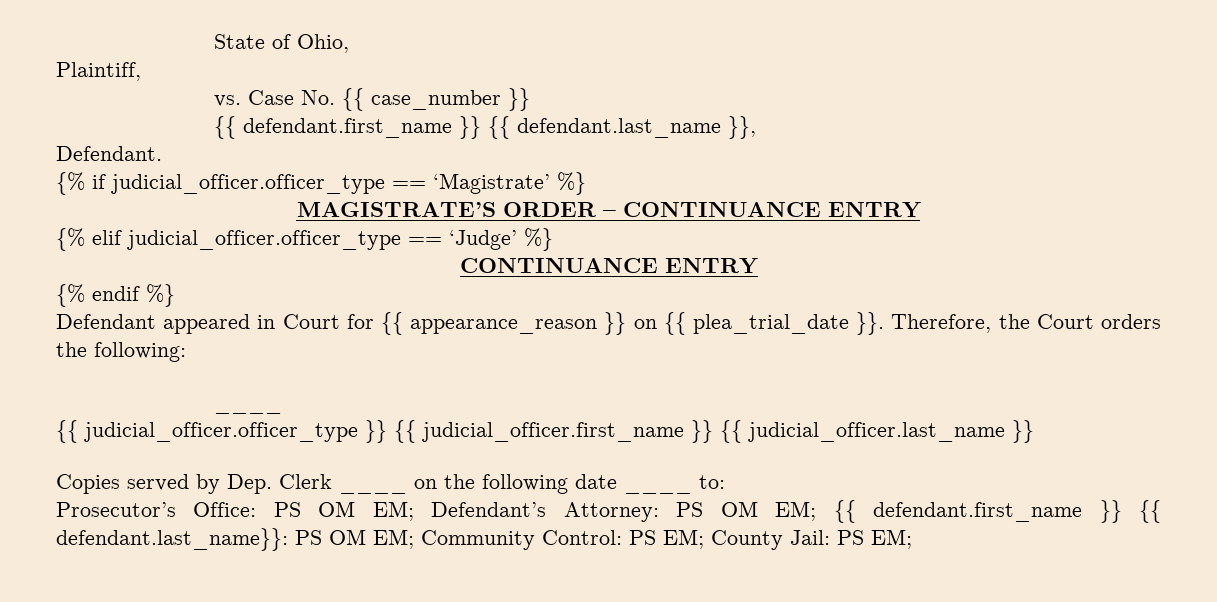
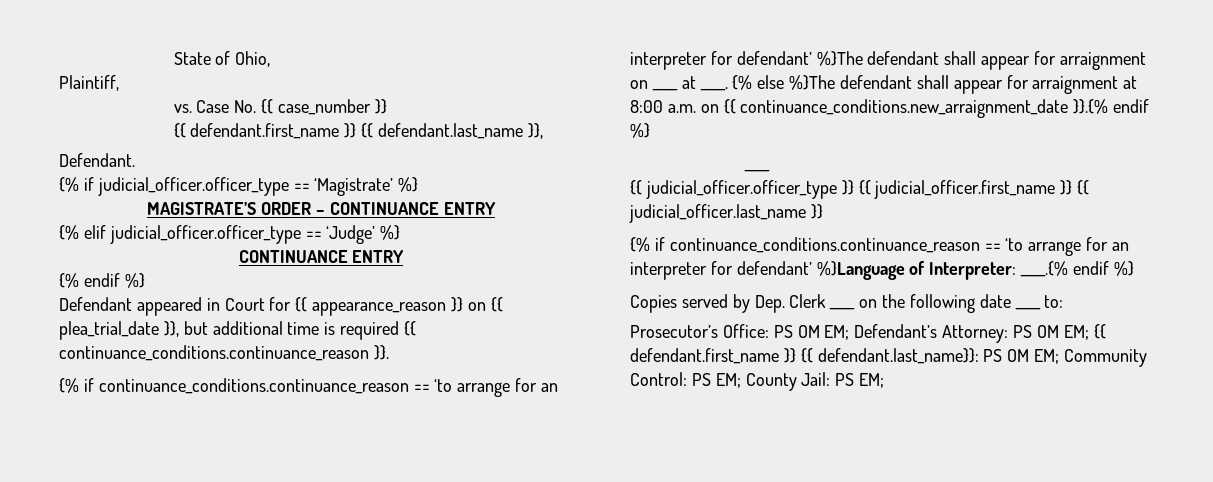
[856,312,1162,335] [56,342,186,362] }}. Therefore, the Court orders the following: -> [163,321,417,340] [59,345,389,361] [59,378,559,397] [630,51,1146,70] [630,80,648,89] [651,89,678,91] [681,75,1138,94] [630,99,1150,118] [630,123,650,138] }}, but additional time is required {{ continuance_conditions.continuance_reason }}. // {% if continuance_conditions.continuance_reason == ‘to arrange for an interpreter for defendant’ %}The defendant shall appear for arraignment on ____ at ____. {% else %}The defendant shall appear for arraignment at 8:00 a.m. on {{ continuance_conditions.new_arraignment_date }}.{% endif %}
(1034, 431) none -> [630,237,1130,256] [630,261,1134,280] // {% if continuance_conditions.continuance_reason == ‘to arrange for an interpreter for defendant’ %}Language of Interpreter: ____.{% endif %}

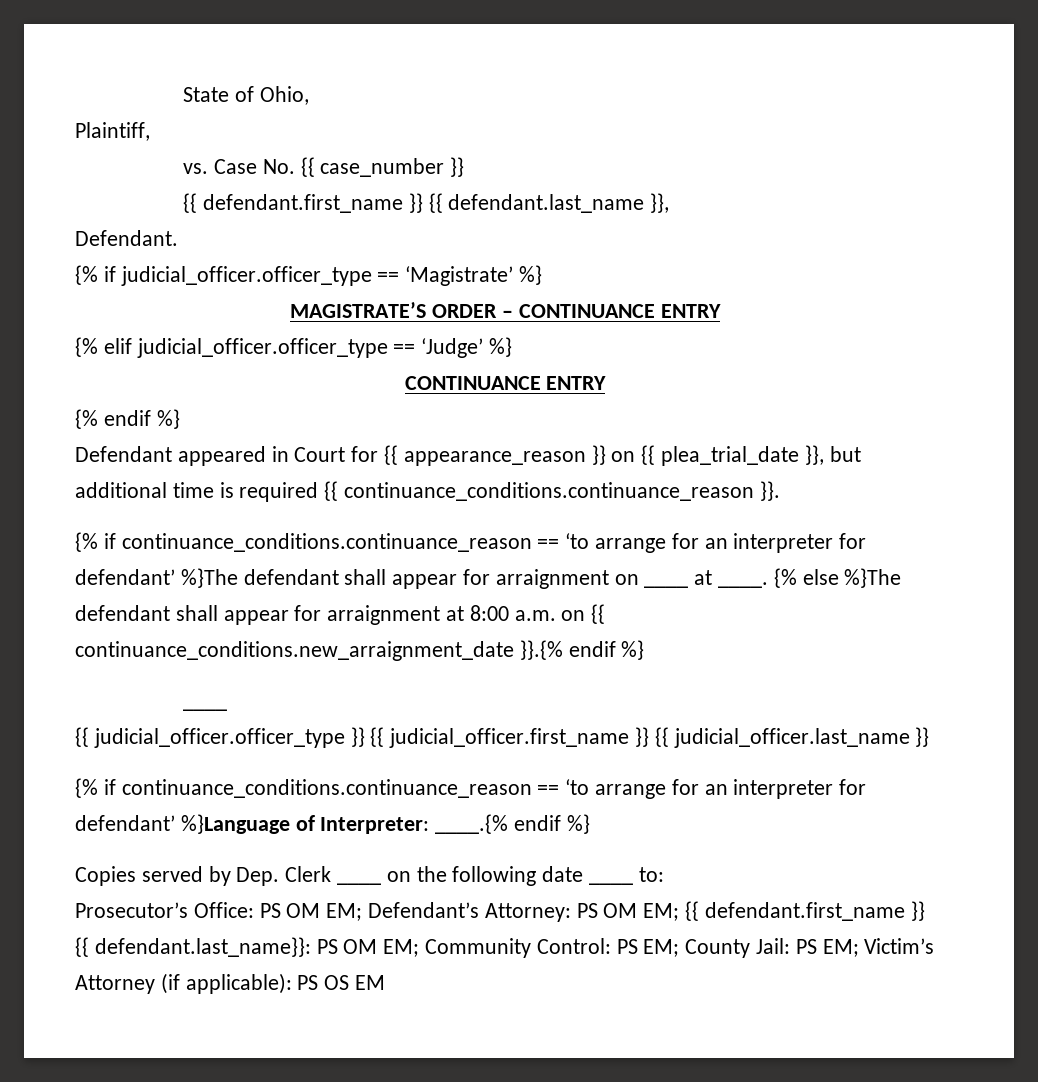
(885, 380) none -> [864,938,935,954] [75,973,386,994] Victim’s Attorney (if applicable): PS OS EM

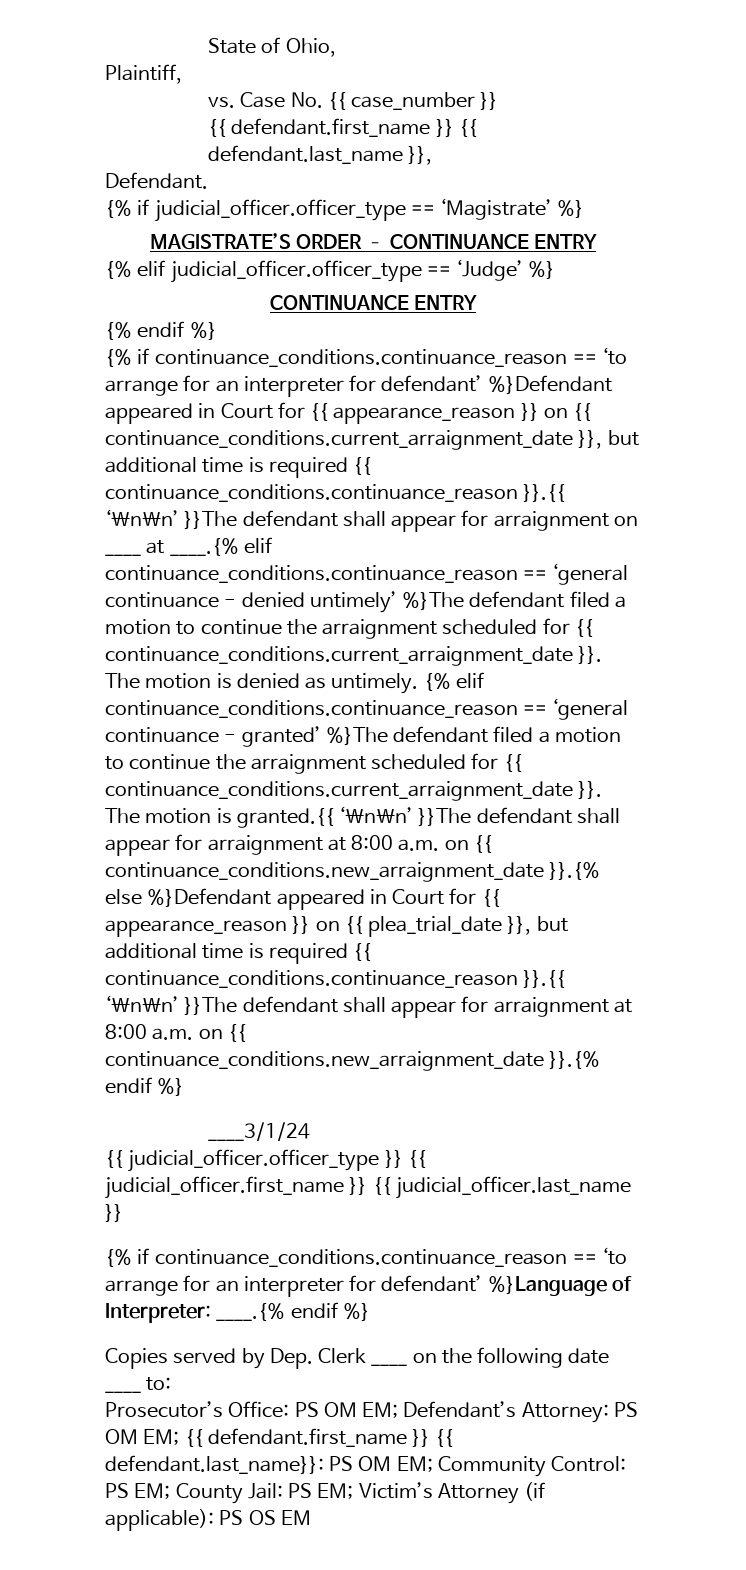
[75,446,172,462] Defendant -> [105,347,628,367] [105,375,612,397] [105,402,592,424] [105,430,639,450] [105,457,372,478] [105,484,566,502] [105,509,638,532] [105,537,272,556] [105,563,629,585] [105,591,626,613] [105,618,593,639] [105,646,603,666] [105,672,484,694] [105,698,629,720] [105,726,621,747] [105,753,522,774] [105,781,603,801] [105,806,620,828] [105,834,492,856] [105,862,601,882] [105,888,272,907] {% if continuance_conditions.continuance_reason == ‘to arrange for an interpreter for defendant’ %}Defendant appeared in Court for {{ appearance_reason }} on {{ continuance_conditions.current_arraignment_date }}, but additional time is required {{ continuance_conditions.continuance_reason }}.{{ ‘\n\n’ }}The defendant shall appear for arraignment on ____ at ____.{% elif continuance_conditions.continuance_reason == ‘general continuance - denied untimely’ %}The defendant filed a motion to continue the arraignment scheduled for {{ continuance_conditions.current_arraignment_date }}. The motion is denied as untimely. {% elif continuance_conditions.continuance_reason == ‘general continuance - granted’ %}The defendant filed a motion to continue the arraignment scheduled for {{ continuance_conditions.current_arraignment_date }}. The motion is granted.{{ ‘\n\n’ }}The defendant shall appear for arraignment at 8:00 a.m. on {{ continuance_conditions.new_arraignment_date }}.{% else %}Defendant
[759,481,780,501] [75,532,867,553] [75,568,639,589] [644,585,689,588] [694,568,902,588] }}. // {% if continuance_conditions.continuance_reason == ‘to arrange for an interpreter for defendant’ %}The defendant shall appear for arraignment on ____ at ____. {% else %}The -> [523,970,566,988] [105,995,238,1015] }}.{{ ‘\n\n’ }}The
[183,708,228,711] ____ -> [208,1122,311,1141] ____3/1/24

